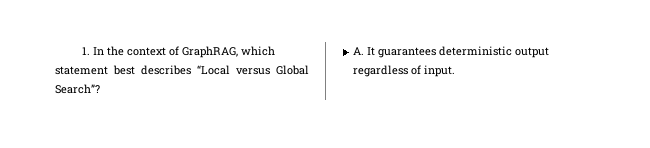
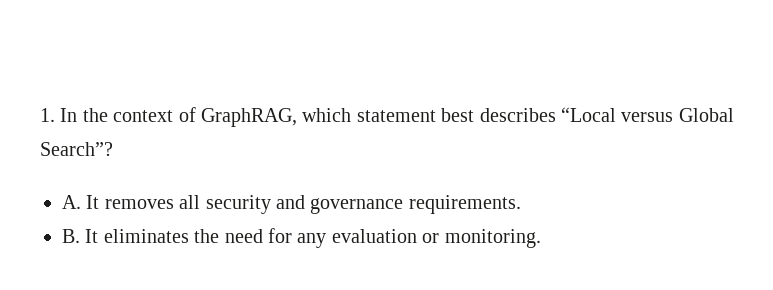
[378,46,550,58] [353,65,456,77] guarantees deterministic output regardless of input. -> [104,195,521,214] [62,228,541,248] removes all security and governance requirements. // B. It eliminates the need for any evaluation or monitoring.

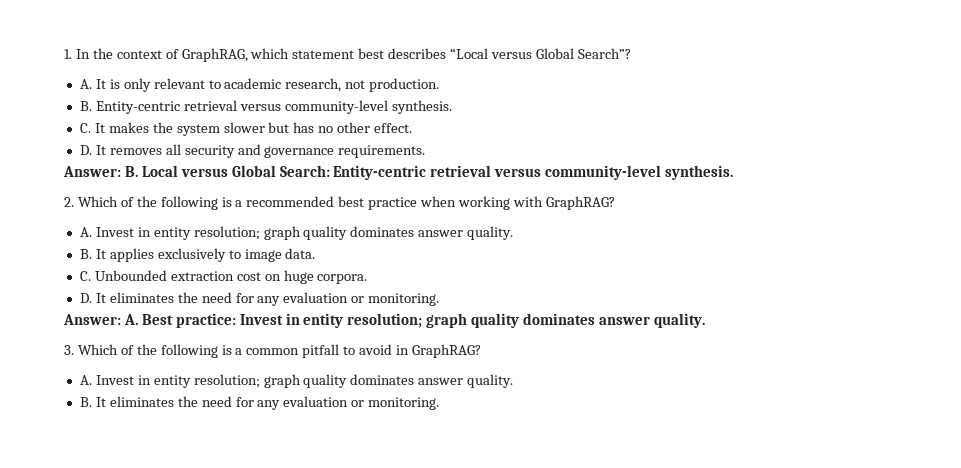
(100, 202) none -> [109,78,440,92] [79,100,452,114] [79,122,413,136] [79,145,106,155] is only relevant to academic research, not production. // B. Entity-centric retrieval versus community-level synthesis. // C. It makes the system slower but has no other effect. // D. It
(521, 204) none -> [63,165,734,180] [64,196,615,210] [79,226,514,240] [79,248,316,262] [79,270,368,284] [79,292,440,306] [63,313,705,328] [64,344,481,358] [79,374,514,388] // Answer: B. Local versus Global Search: Entity-centric retrieval versus community-level synthesis. // 2. Which of the following is a recommended best practice when working with GraphRAG? // A. Invest in entity resolution; graph quality dominates answer quality. // B. It applies exclusively to image data. // C. Unbounded extraction cost on huge corpora. // D. It eliminates the need for any evaluation or monitoring. // Answer: A. Best practice: Invest in entity resolution; graph quality dominates answer quality. // 3. Which of the following is a common pitfall to avoid in GraphRAG? // A. Invest in entity resolution; graph quality dominates answer quality.

